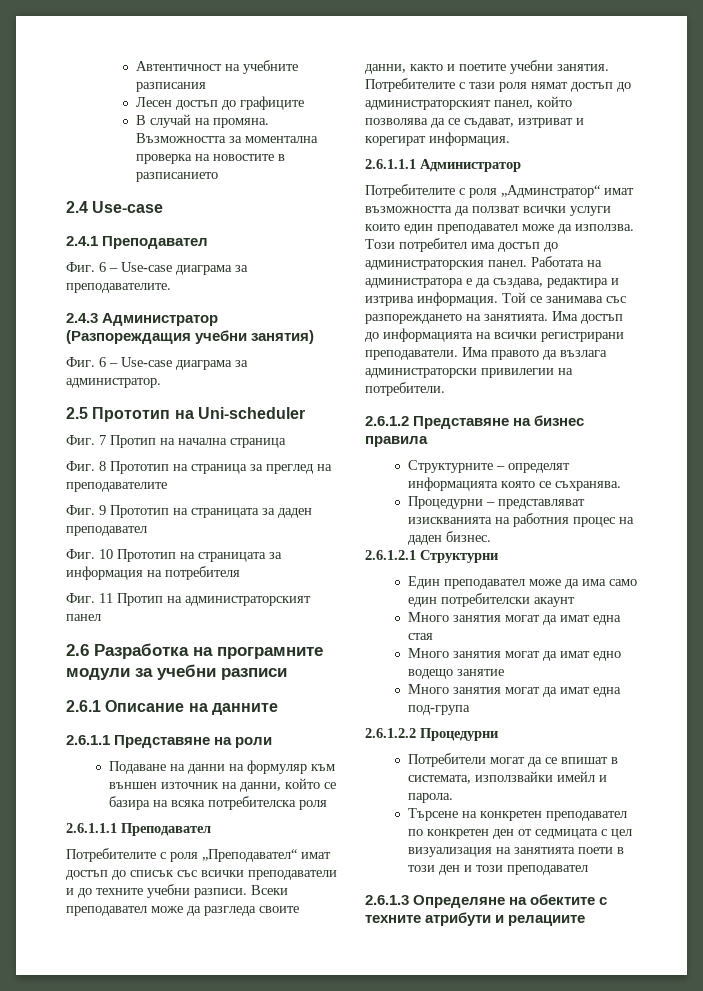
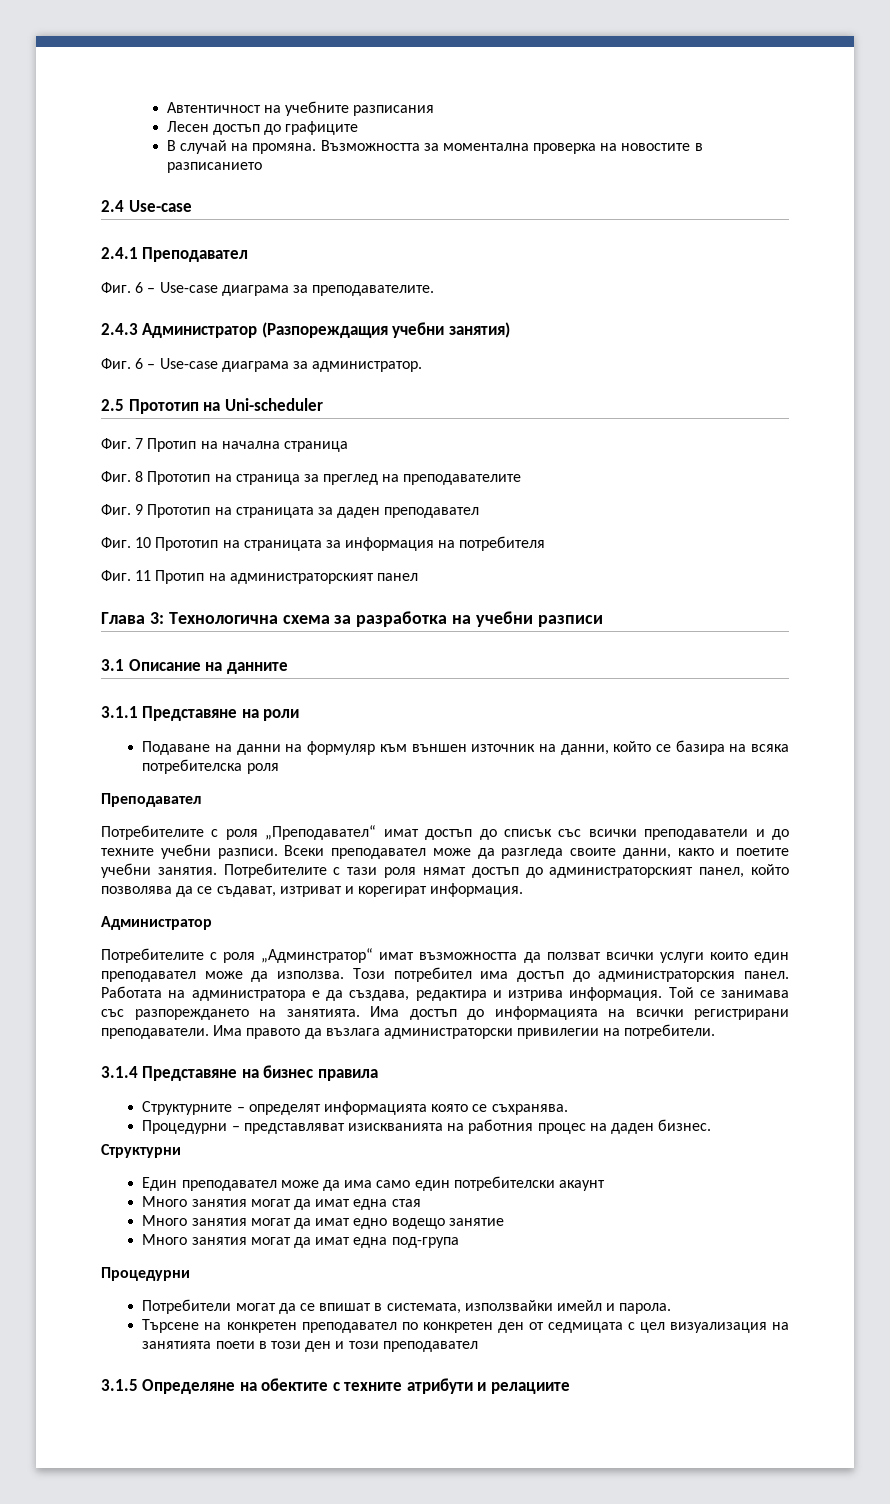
[66,643,323,659] [66,668,153,680] 2.6 Разработка на програмните модули за -> [101,611,472,627] Глава 3: Технологична схема за разработка на
[66,700,101,712] 2.6.1 -> [101,659,124,671] 3.1
[66,735,110,745] 2.6.1.1 -> [101,706,138,718] 3.1.1
[66,823,117,833] 2.6.1.1.1 -> (279, 768) none
[365,159,416,169] 2.6.1.1.1 -> (524, 890) none
[365,416,409,426] 2.6.1.2 -> [101,1066,138,1078] 3.1.4
[365,550,416,560] 2.6.1.2.1 -> (712, 1125) none
[365,728,416,738] 2.6.1.2.2 -> (459, 1242) none
[365,895,409,905] 2.6.1.3 -> [101,1379,138,1391] 3.1.5

